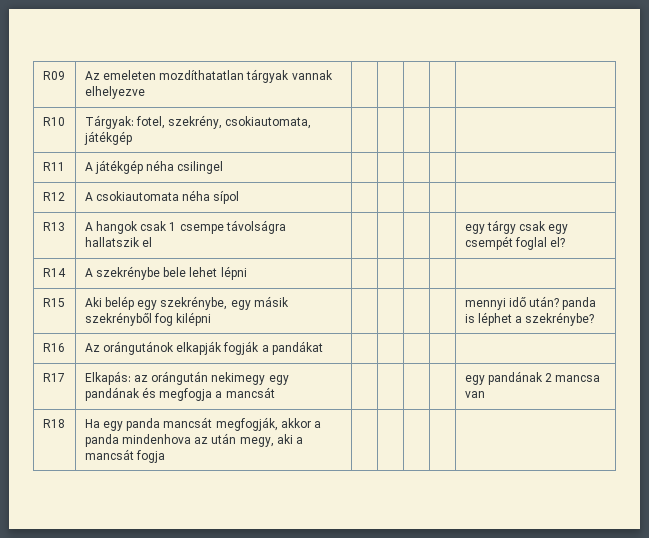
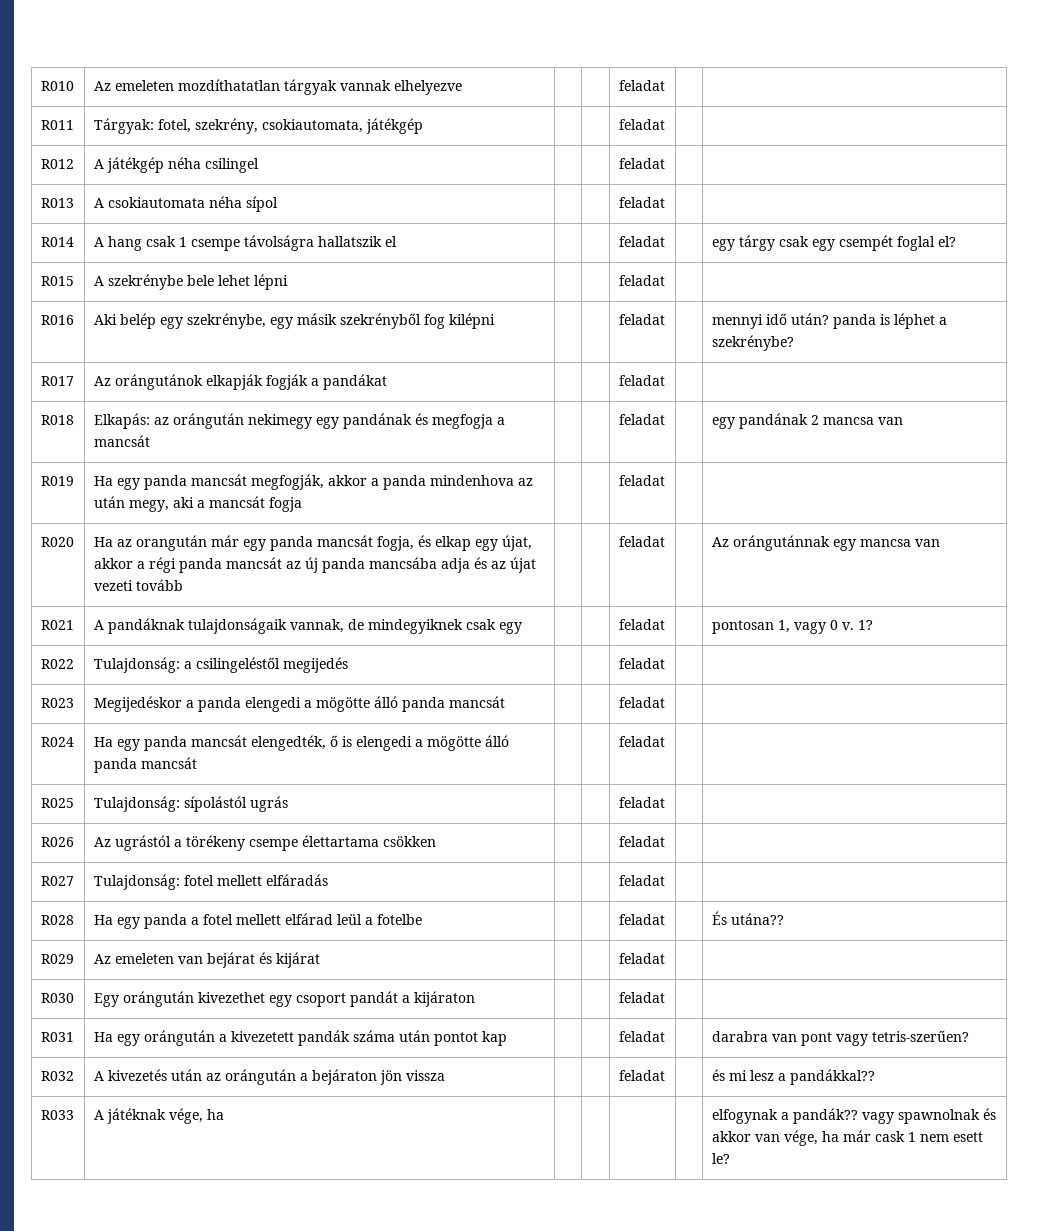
[42,71,65,80] R09 -> [40,81,74,91] R010
[42,117,65,126] | | // R10 -> [618,80,665,91] [40,120,74,130] feladat | | // R011
[42,162,65,171] | | // R11 -> [618,119,665,130] [40,159,74,169] feladat | | // R012
[42,192,65,201] | | // R12 -> [618,158,665,169] [40,198,74,208] feladat | | // R013
[42,222,65,231] [84,221,138,234] | | // R13 | A hangok -> [618,197,665,208] [40,237,74,247] [93,236,142,251] feladat | | // R014 | A hang
(152, 242) none -> [618,236,665,247] feladat
[42,268,66,277] R14 -> [40,276,74,286] R015
[42,298,65,307] | | // R15 -> [618,275,665,286] [40,315,74,325] feladat | | // R016
(212, 319) none -> [618,314,665,325] feladat
[42,343,65,352] R16 -> [40,376,74,386] R017
[42,373,65,382] | | // R17 -> [618,375,665,386] [40,415,74,425] feladat | | // R018
(275, 392) none -> [618,414,665,425] feladat
[42,419,65,428] R18 -> [40,476,74,486] R019
(165, 456) | | -> [618,475,665,486] [40,537,74,547] [93,535,532,551] [93,557,536,573] [93,579,183,591] [618,536,665,547] [711,535,940,551] [40,620,74,630] [93,618,522,634] [618,619,665,630] [711,620,873,634] [40,659,74,669] [93,657,348,673] [618,658,665,669] [40,698,74,708] [93,696,505,712] [618,697,665,708] [40,737,74,747] [93,735,509,751] [93,757,197,773] [618,736,665,747] [40,798,74,808] [93,796,288,812] [618,797,665,808] [40,837,74,847] [93,835,436,851] [618,836,665,847] [40,876,74,886] [93,874,328,890] [618,875,665,886] [40,915,74,925] [93,913,422,929] [618,914,665,925] [711,911,784,925] [40,954,74,964] [93,952,320,968] [618,953,665,964] [40,993,74,1003] [93,991,475,1007] [618,992,665,1003] [40,1032,74,1042] [93,1030,507,1046] [618,1031,665,1042] [711,1030,969,1046] [40,1071,74,1081] [93,1069,445,1085] [618,1070,665,1081] [711,1069,875,1085] [40,1110,74,1120] [93,1108,224,1124] [711,1108,996,1124] [711,1130,983,1146] [711,1153,730,1164] feladat | | // R020 | Ha az orangután már egy panda mancsát fogja, és elkap egy újat, akkor a régi panda mancsát az új panda mancsába adja és az újat vezeti tovább | | | feladat | | Az orángutánnak egy mancsa van // R021 | A pandáknak tulajdonságaik vannak, de mindegyiknek csak egy | | | feladat | | pontosan 1, vagy 0 v. 1? // R022 | Tulajdonság: a csilingeléstől megijedés | | | feladat | | // R023 | Megijedéskor a panda elengedi a mögötte álló panda mancsát | | | feladat | | // R024 | Ha egy panda mancsát elengedték, ő is elengedi a mögötte álló panda mancsát | | | feladat | | // R025 | Tulajdonság: sípolástól ugrás | | | feladat | | // R026 | Az ugrástól a törékeny csempe élettartama csökken | | | feladat | | // R027 | Tulajdonság: fotel mellett elfáradás | | | feladat | | // R028 | Ha egy panda a fotel mellett elfárad leül a fotelbe | | | feladat | | És utána?? // R029 | Az emeleten van bejárat és kijárat | | | feladat | | // R030 | Egy orángután kivezethet egy csoport pandát a kijáraton | | | feladat | | // R031 | Ha egy orángután a kivezetett pandák száma után pontot kap | | | feladat | | darabra van pont vagy tetris-szerűen? // R032 | A kivezetés után az orángután a bejáraton jön vissza | | | feladat | | és mi lesz a pandákkal?? // R033 | A játéknak vége, ha | | | | | elfogynak a pandák?? vagy spawnolnak és akkor van vége, ha már cask 1 nem esett le?

